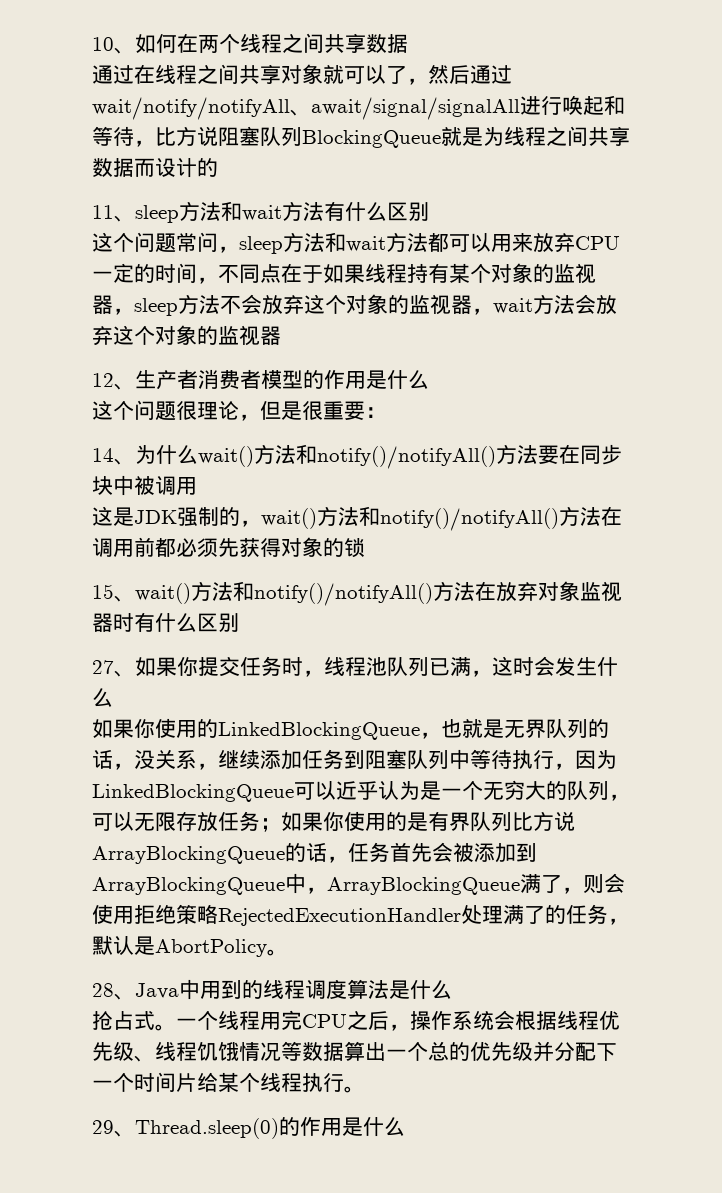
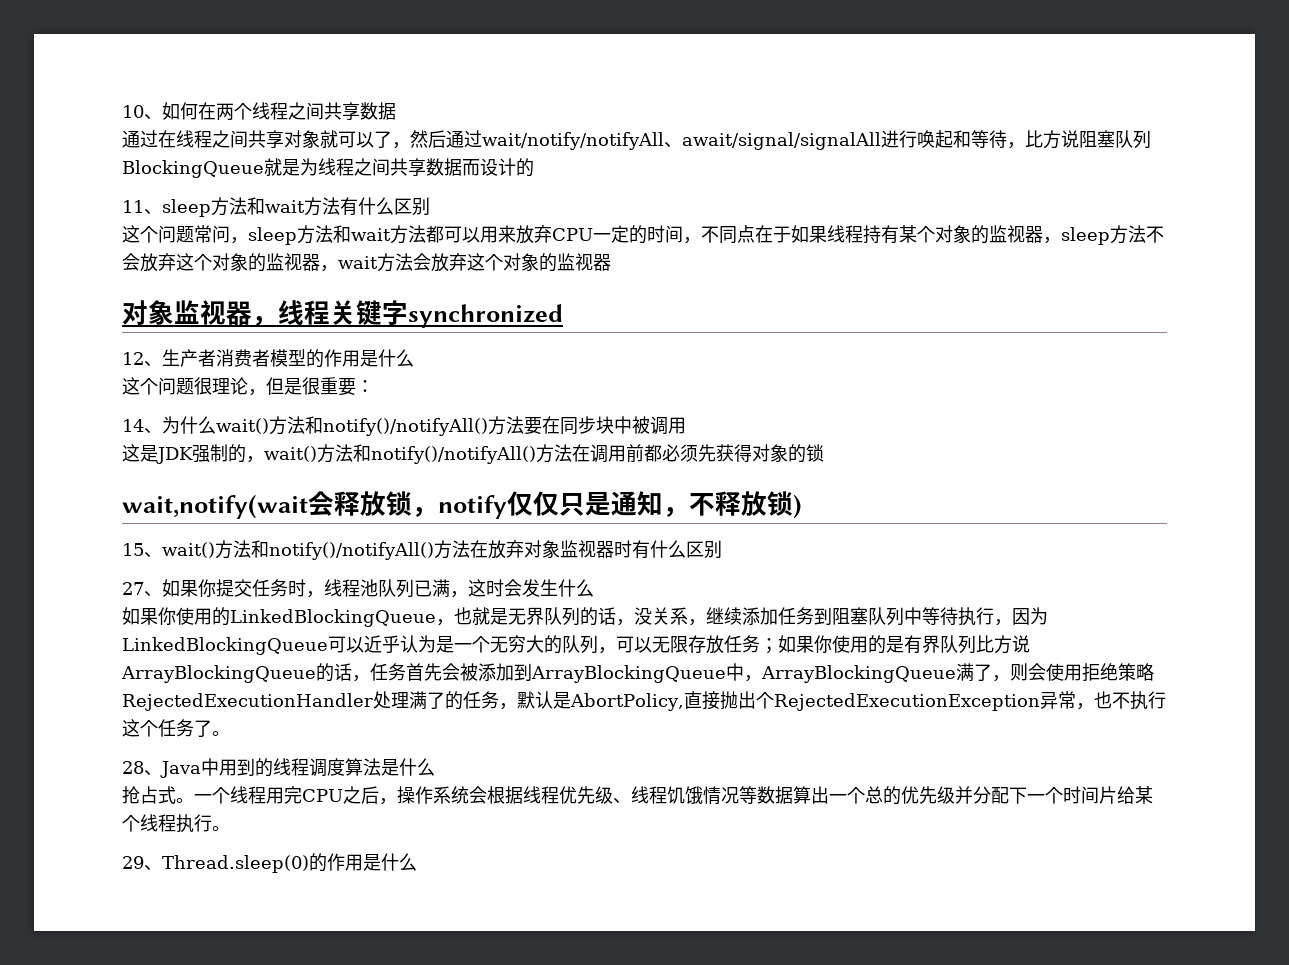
(281, 335) none -> [122,300,563,328] // 对象监视器，线程关键字synchronized
(365, 548) none -> [122,491,802,519] // wait,notify(wait会释放锁，notify仅仅只是通知，不释放锁)
[155,939,267,957] AbortPolicy -> [570,691,1166,711] [122,719,212,737] AbortPolicy,直接抛出个RejectedExecutionException异常，也不执行这个任务了

